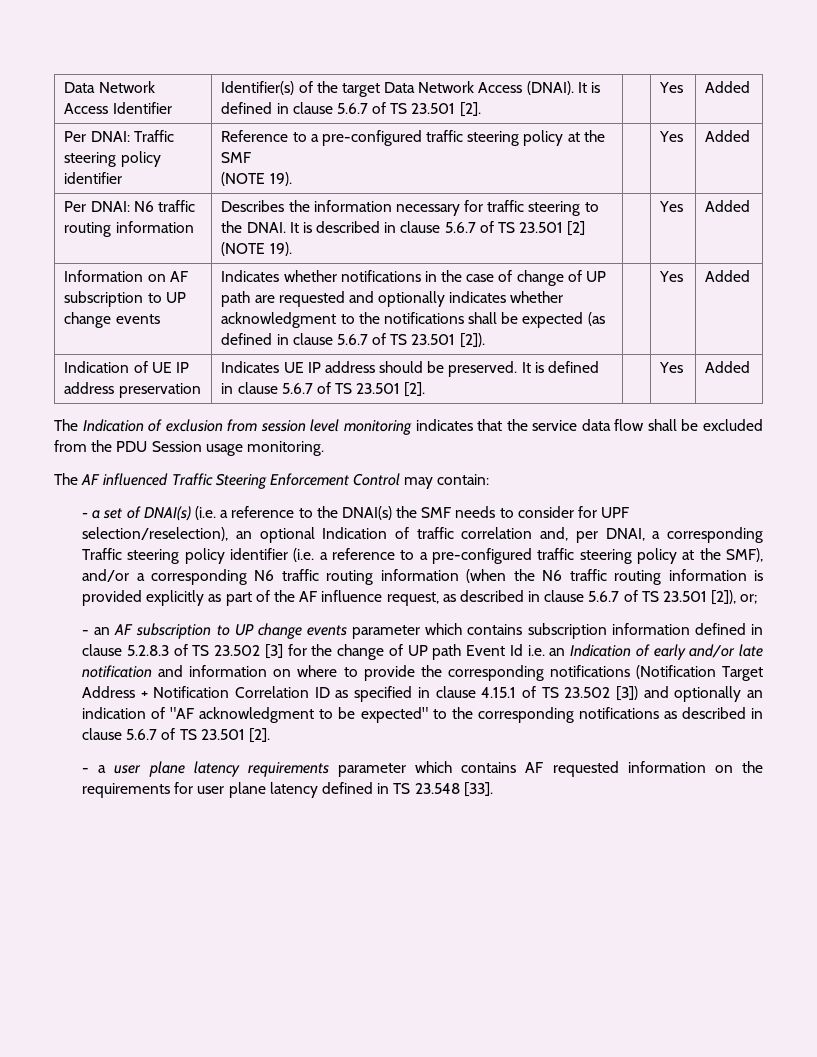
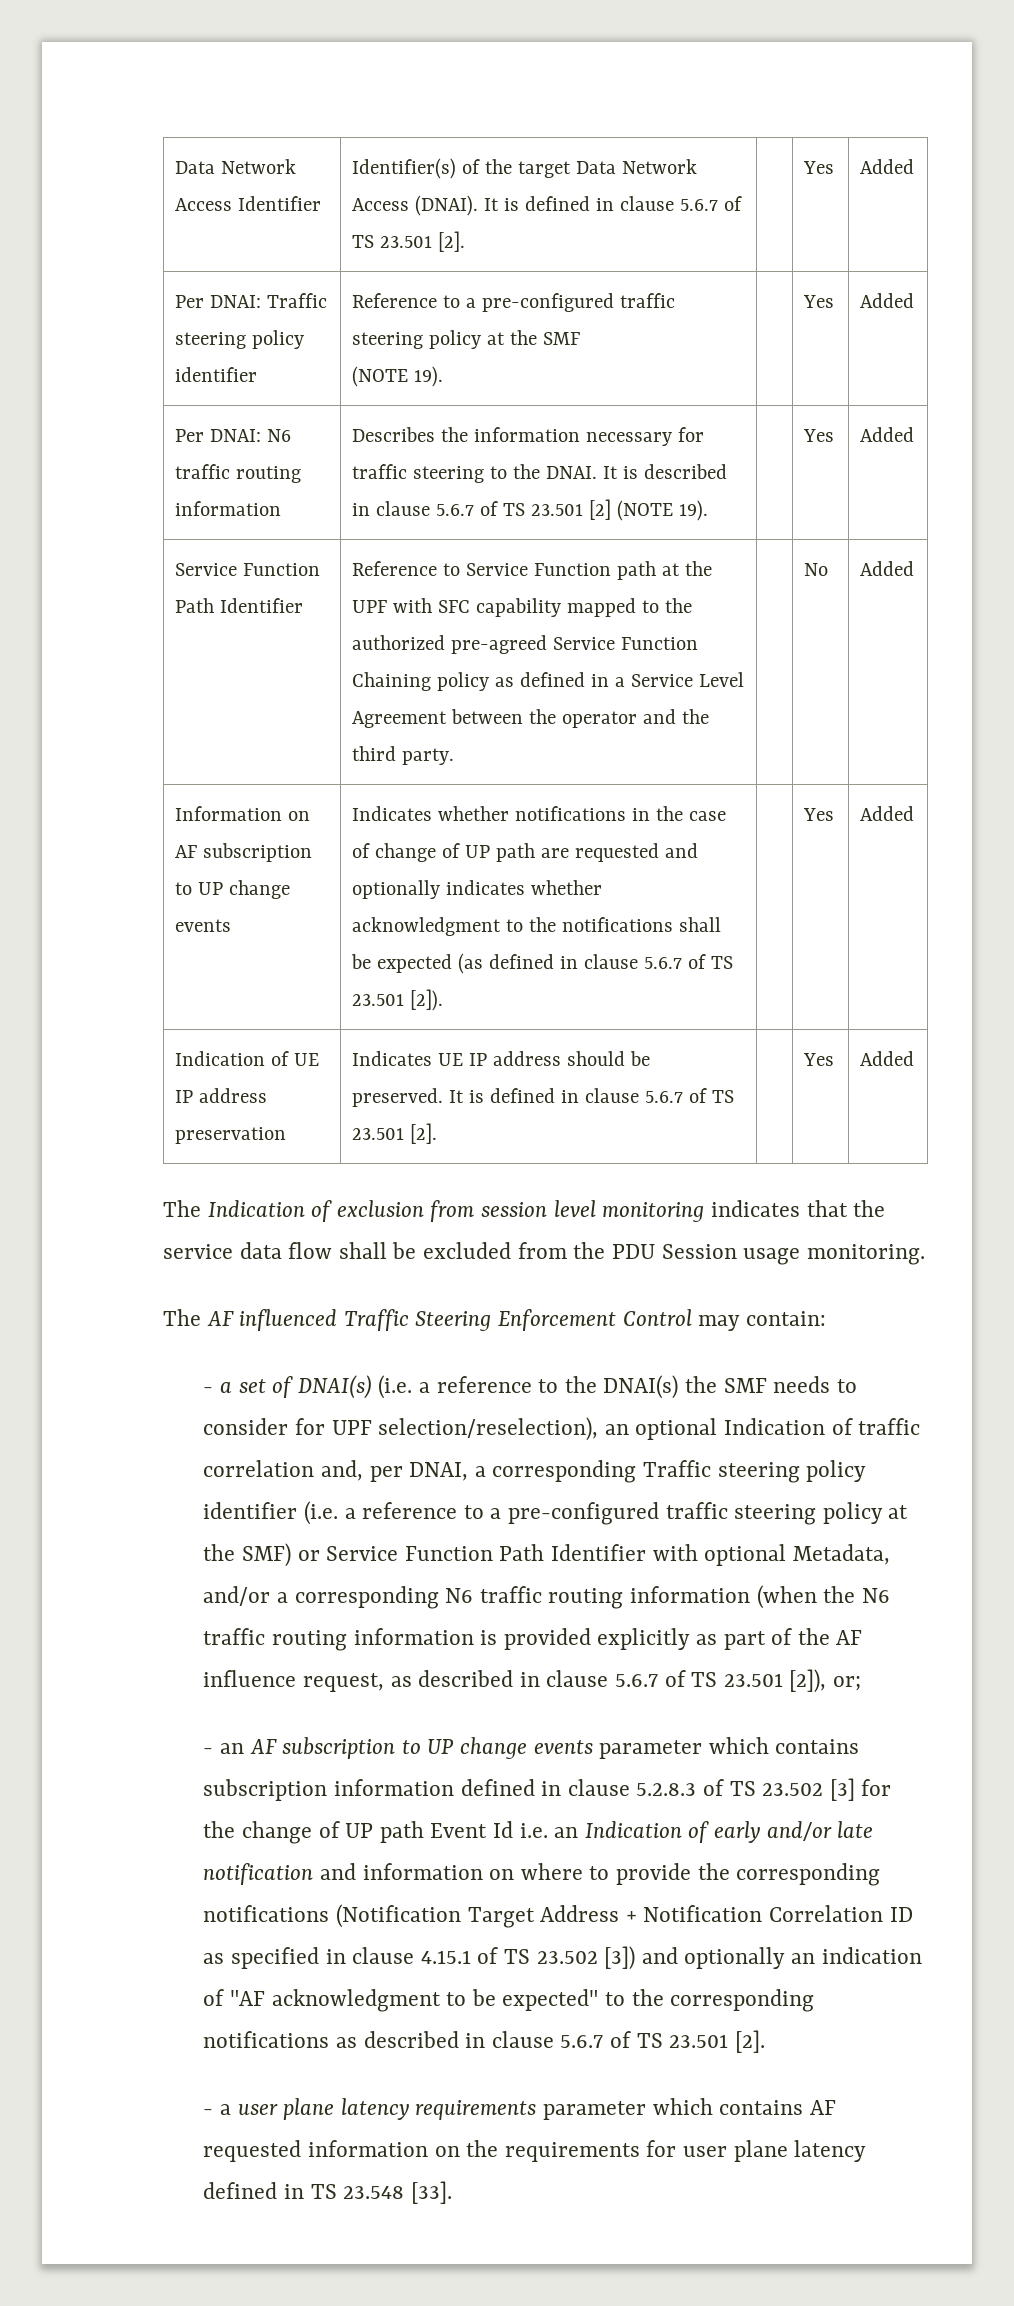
(751, 206) none -> [175,563,321,576] [175,598,304,613] [352,561,712,580] [352,598,692,617] [352,635,699,654] [352,672,744,691] [352,709,709,728] [352,746,455,765] [804,563,829,576] [860,561,915,576] // Service Function Path Identifier | Reference to Service Function path at the UPF with SFC capability mapped to the authorized pre-agreed Service Function Chaining policy as defined in a Service Level Agreement between the operator and the third party. | | No | Added
[726,548,764,562] SMF), -> [241,1543,890,1567] SMF) or Service Function Path Identifier with optional Metadata,

